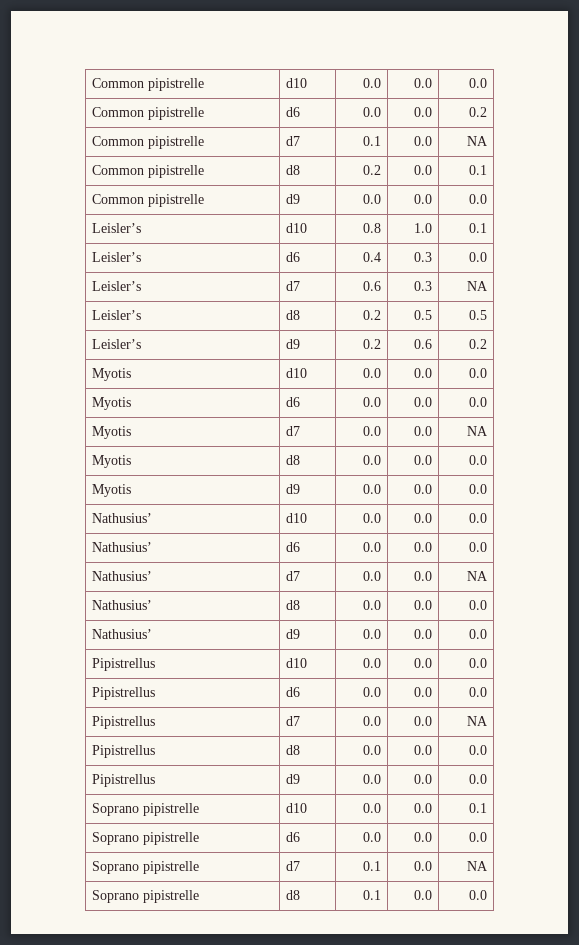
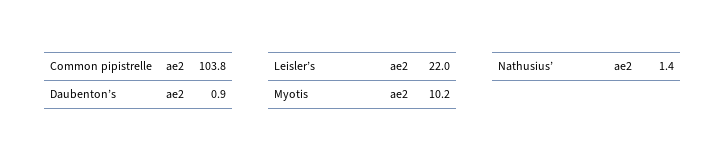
[92,78,205,91] [286,78,308,88] [362,78,381,88] [413,78,432,88] [468,78,487,88] [92,107,205,120] [286,107,301,117] [362,107,381,117] [413,107,432,117] [468,107,487,117] [92,136,205,149] [286,136,301,146] [362,136,381,146] [413,136,432,146] [466,136,488,146] [92,165,205,178] [286,165,301,175] [362,165,381,175] [413,165,432,175] [468,165,487,175] [92,194,205,207] [286,194,301,204] [362,194,381,204] [413,194,432,204] [468,194,487,204] [92,223,142,233] [286,223,308,233] [362,223,381,233] [413,223,432,233] [468,223,487,233] [92,252,142,262] [286,252,301,262] [362,252,381,262] [413,252,432,262] [468,252,487,262] [92,281,142,291] [286,281,301,291] [362,281,381,291] [413,281,432,291] [466,281,488,291] [92,310,142,320] [286,310,301,320] [362,310,381,320] [413,310,432,320] [468,310,487,320] [92,339,142,349] [286,339,301,349] [362,339,381,349] [413,339,432,349] [468,339,487,349] [92,368,132,381] [286,368,308,378] [362,368,381,378] [413,368,432,378] [468,368,487,378] [92,397,132,410] [286,397,301,407] [362,397,381,407] [413,397,432,407] [468,397,487,407] [92,426,132,439] [286,426,301,436] [362,426,381,436] [413,426,432,436] [466,426,488,436] [92,455,132,468] [286,455,301,465] [362,455,381,465] [413,455,432,465] [468,455,487,465] [92,484,132,497] [286,484,301,494] [362,484,381,494] [413,484,432,494] [468,484,487,494] [92,513,153,523] [286,513,308,523] [362,513,381,523] [413,513,432,523] [468,513,487,523] [92,542,153,552] [286,542,301,552] [362,542,381,552] [413,542,432,552] [468,542,487,552] [92,571,153,581] [286,571,301,581] [362,571,381,581] [413,571,432,581] [466,571,488,581] [92,600,153,610] [286,600,301,610] [362,600,381,610] [413,600,432,610] [468,600,487,610] [92,629,153,639] [286,629,301,639] [362,629,381,639] [413,629,432,639] [468,629,487,639] [92,658,156,671] [286,658,308,668] [362,658,381,668] [413,658,432,668] [468,658,487,668] [92,687,156,700] [286,687,301,697] [362,687,381,697] [413,687,432,697] [468,687,487,697] [92,716,156,729] [286,716,301,726] [362,716,381,726] [413,716,432,726] [466,716,488,726] [92,745,156,758] [286,745,301,755] [362,745,381,755] [413,745,432,755] [468,745,487,755] [92,774,156,787] [286,774,301,784] [362,774,381,784] [413,774,432,784] [468,774,487,784] [92,803,200,816] [286,803,308,813] [362,803,381,813] [413,803,432,813] [468,803,487,813] [92,832,200,845] [286,832,301,842] [362,832,381,842] [413,832,432,842] [468,832,487,842] [92,861,200,874] [286,861,301,871] [362,861,381,871] [413,861,432,871] [466,861,488,871] [92,890,200,903] [286,890,301,900] [362,890,381,900] [413,890,432,900] [468,890,487,900] Common pipistrelle | d10 | 0.0 | 0.0 | 0.0 // Common pipistrelle | d6 | 0.0 | 0.0 | 0.2 // Common pipistrelle | d7 | 0.1 | 0.0 | NA // Common pipistrelle | d8 | 0.2 | 0.0 | 0.1 // Common pipistrelle | d9 | 0.0 | 0.0 | 0.0 // Leisler’s | d10 | 0.8 | 1.0 | 0.1 // Leisler’s | d6 | 0.4 | 0.3 | 0.0 // Leisler’s | d7 | 0.6 | 0.3 | NA // Leisler’s | d8 | 0.2 | 0.5 | 0.5 // Leisler’s | d9 | 0.2 | 0.6 | 0.2 // Myotis | d10 | 0.0 | 0.0 | 0.0 // Myotis | d6 | 0.0 | 0.0 | 0.0 // Myotis | d7 | 0.0 | 0.0 | NA // Myotis | d8 | 0.0 | 0.0 | 0.0 // Myotis | d9 | 0.0 | 0.0 | 0.0 // Nathusius’ | d10 | 0.0 | 0.0 | 0.0 // Nathusius’ | d6 | 0.0 | 0.0 | 0.0 // Nathusius’ | d7 | 0.0 | 0.0 | NA // Nathusius’ | d8 | 0.0 | 0.0 | 0.0 // Nathusius’ | d9 | 0.0 | 0.0 | 0.0 // Pipistrellus | d10 | 0.0 | 0.0 | 0.0 // Pipistrellus | d6 | 0.0 | 0.0 | 0.0 // Pipistrellus | d7 | 0.0 | 0.0 | NA // Pipistrellus | d8 | 0.0 | 0.0 | 0.0 // Pipistrellus | d9 | 0.0 | 0.0 | 0.0 // Soprano pipistrelle | d10 | 0.0 | 0.0 | 0.1 // Soprano pipistrelle | d6 | 0.0 | 0.0 | 0.0 // Soprano pipistrelle | d7 | 0.1 | 0.0 | NA // Soprano pipistrelle | d8 | 0.1 | 0.0 | 0.0 -> [49,61,153,73] [165,62,184,71] [199,62,227,70] [49,89,116,99] [165,90,184,99] [211,90,227,98] [273,61,315,70] [389,62,408,71] [429,62,451,70] [273,89,308,101] [389,90,408,99] [429,90,451,98] [497,61,553,71] [613,62,632,71] [659,62,675,70] Common pipistrelle | ae2 | 103.8 // Daubenton’s | ae2 | 0.9 // Leisler’s | ae2 | 22.0 // Myotis | ae2 | 10.2 // Nathusius’ | ae2 | 1.4

